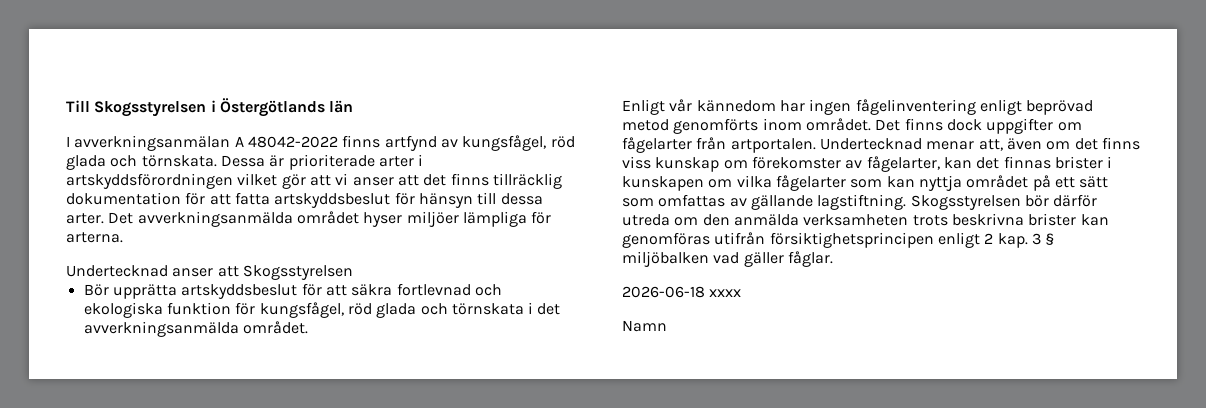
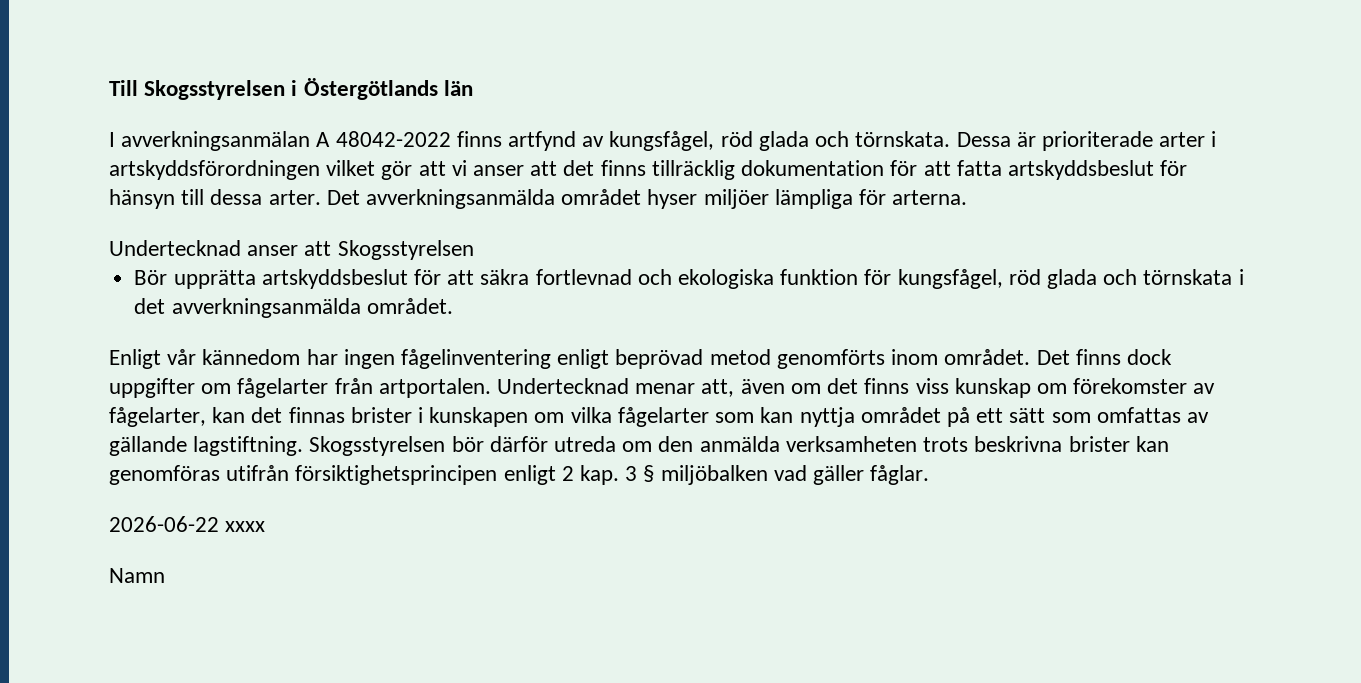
[622,286,705,298] 2026-06-18 -> [109,516,219,532] 2026-06-22

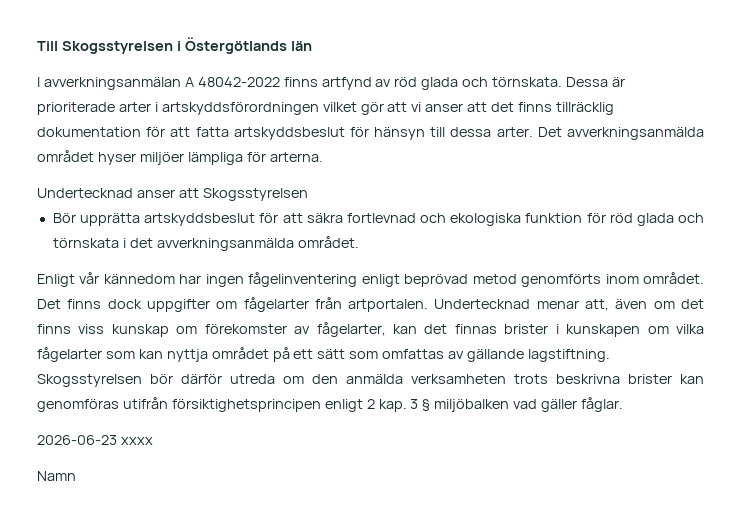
[609,131,715,151] kungsfågel, -> (392, 83) none
[897,269,1003,289] kungsfågel, -> (606, 218) none
[109,516,219,532] 2026-06-22 -> [37,435,117,445] 2026-06-23

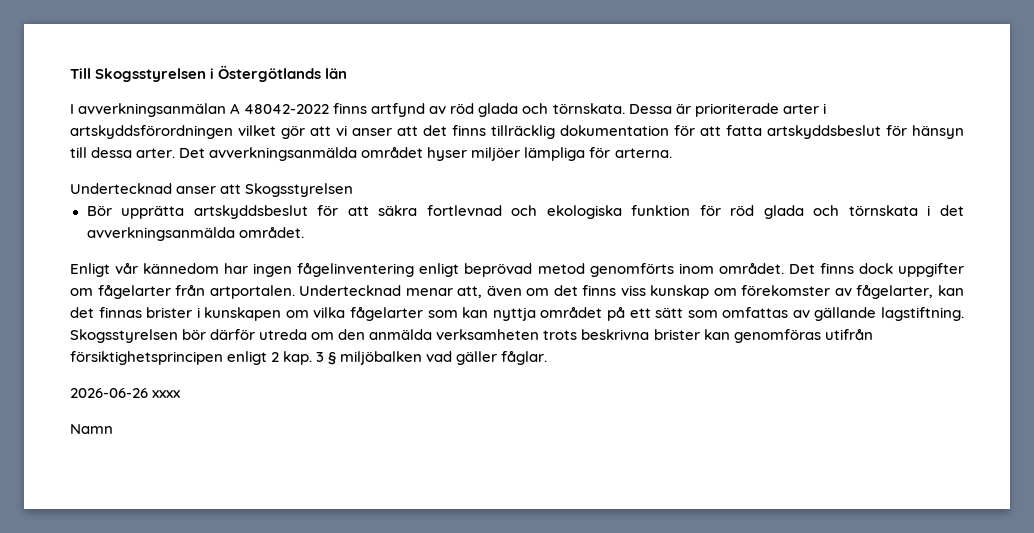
[37,435,117,445] 2026-06-23 -> [70,388,148,398] 2026-06-26

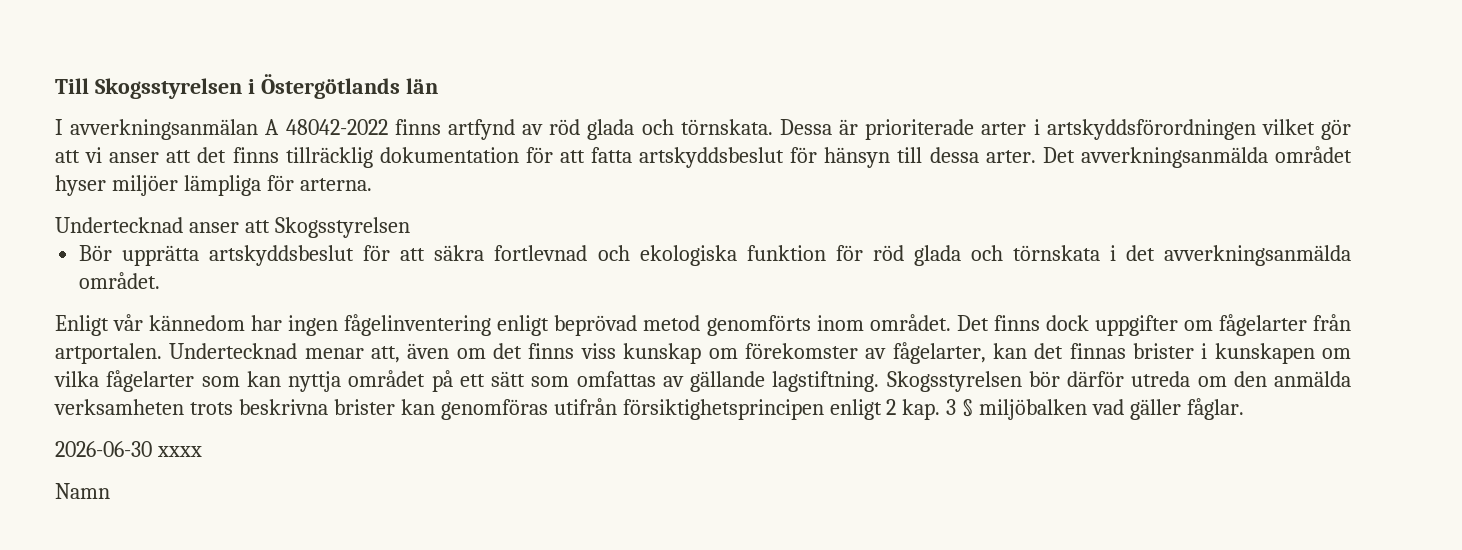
[70,388,148,398] 2026-06-26 -> [55,441,152,457] 2026-06-30

